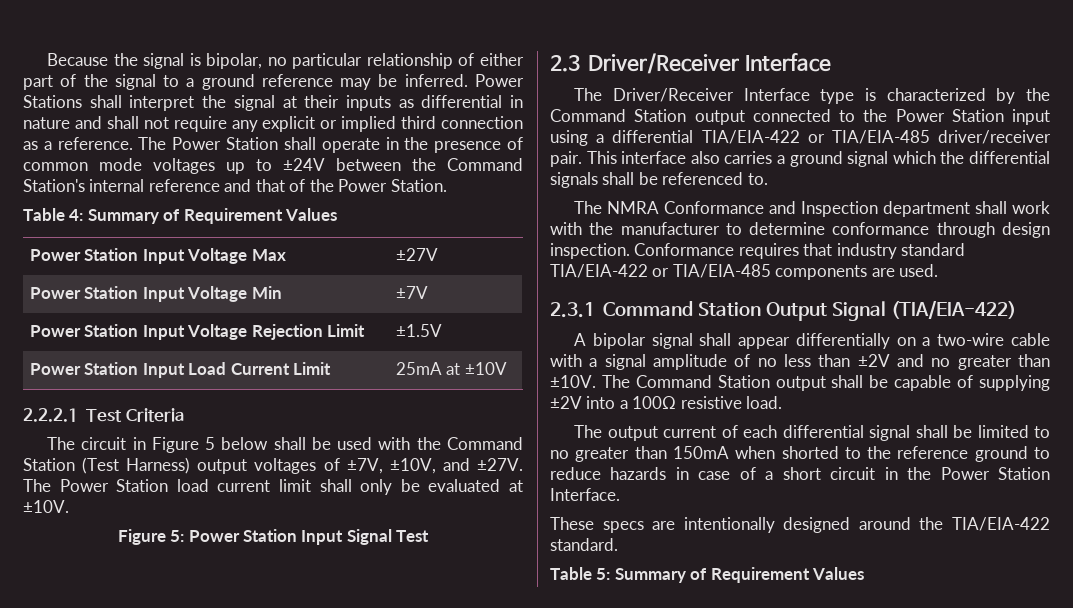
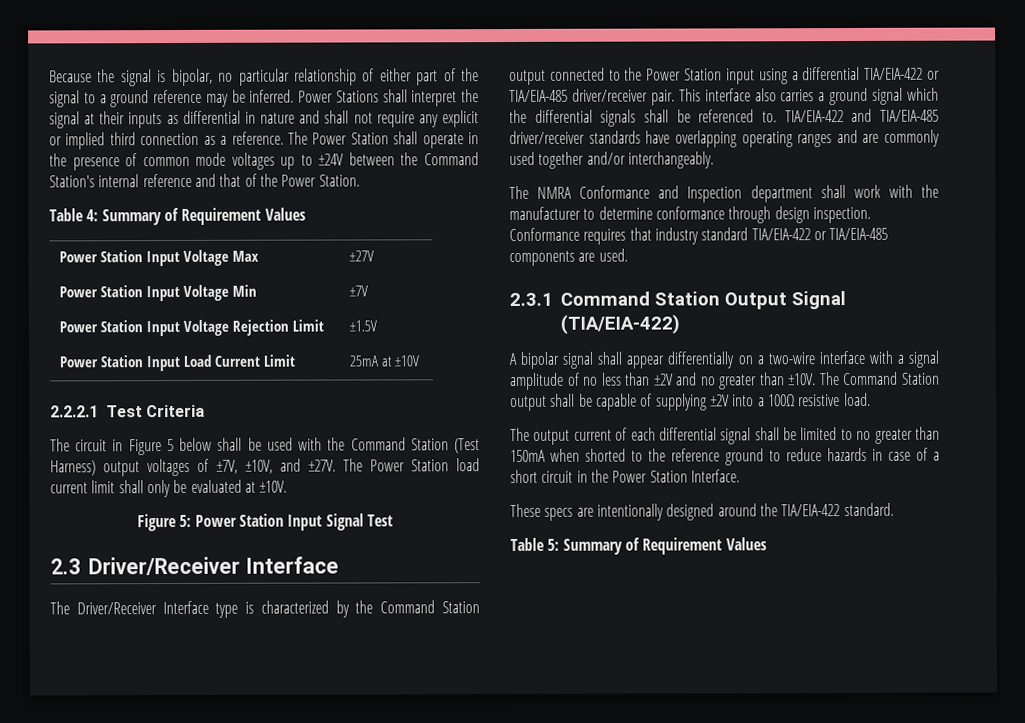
(768, 179) none -> [784,108,939,123] [509,129,940,148] [509,151,714,169] TIA/EIA-422 and TIA/EIA-485 driver/receiver standards have overlapping operating ranges and are commonly used together and/or interchangeably.
[1011,333,1050,346] cable -> [818,350,866,365] interface

